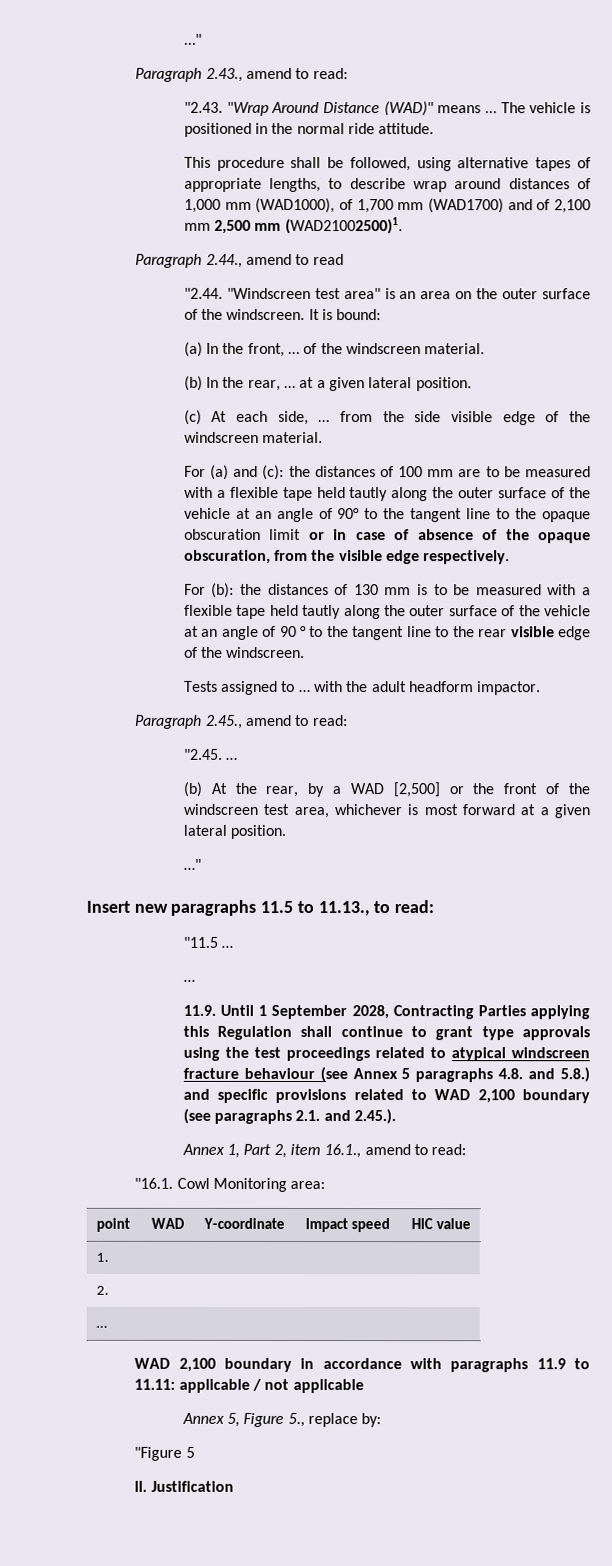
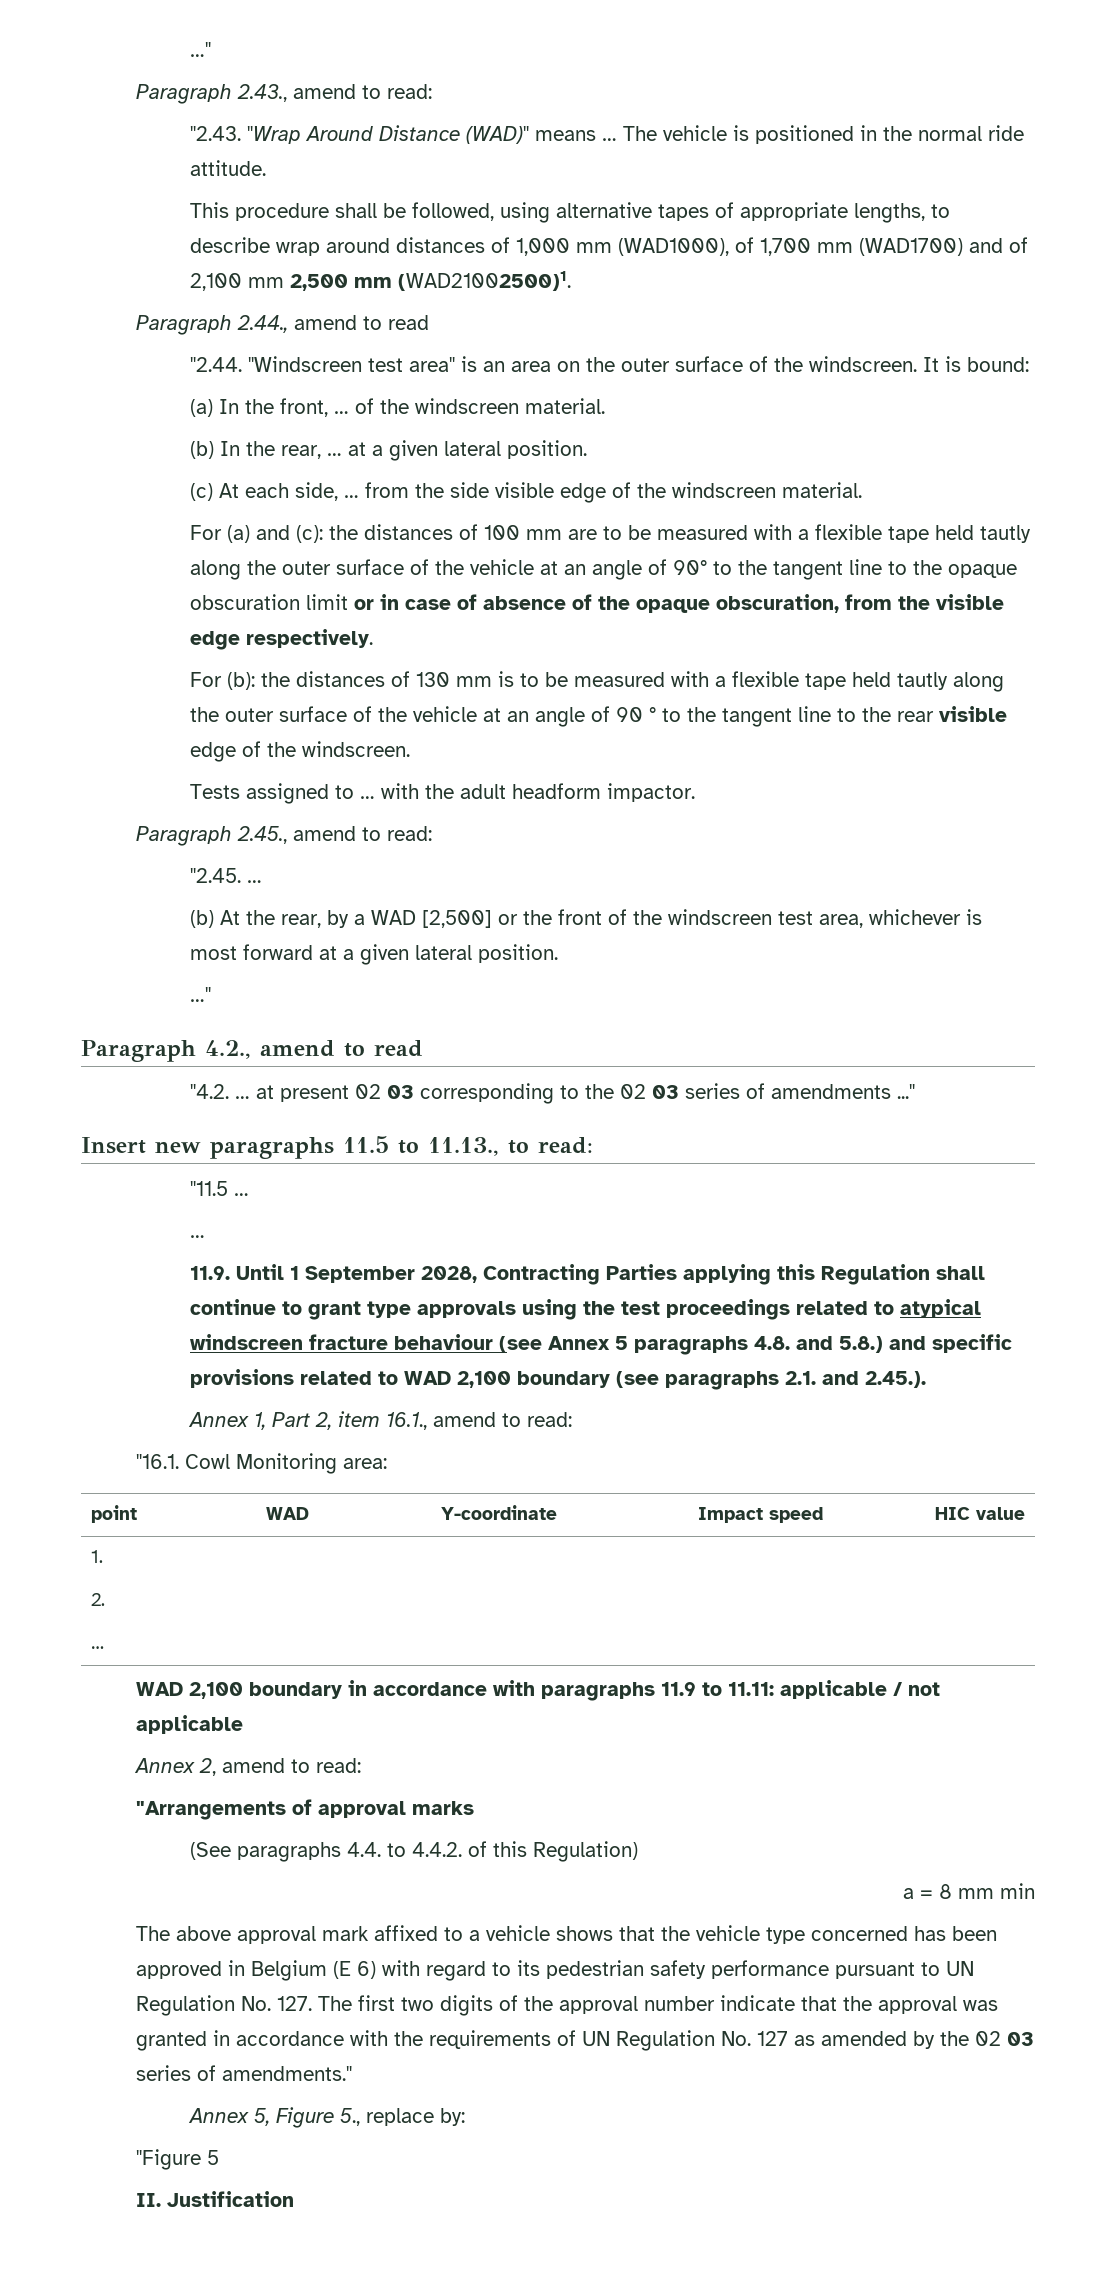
(201, 864) none -> [81,1040,423,1062] [190,1083,916,1104] // Paragraph 4.2., amend to read // "4.2. … at present 02 03 corresponding to the 02 03 series of amendments ..."
(364, 1386) none -> [133,1758,361,1776] [135,1799,474,1820] [190,1841,639,1862] [903,1883,1035,1899] [135,1925,997,1944] [135,1960,974,1981] [135,1995,998,2016] [135,2030,1034,2051] [135,2065,352,2081] // Annex 2, amend to read: // "Arrangements of approval marks // (See paragraphs 4.4. to 4.4.2. of this Regulation) // a = 8 mm min // The above approval mark affixed to a vehicle shows that the vehicle type concerned has been approved in Belgium (E 6) with regard to its pedestrian safety performance pursuant to UN Regulation No. 127. The first two digits of the approval number indicate that the approval was granted in accordance with the requirements of UN Regulation No. 127 as amended by the 02 03 series of amendments."

